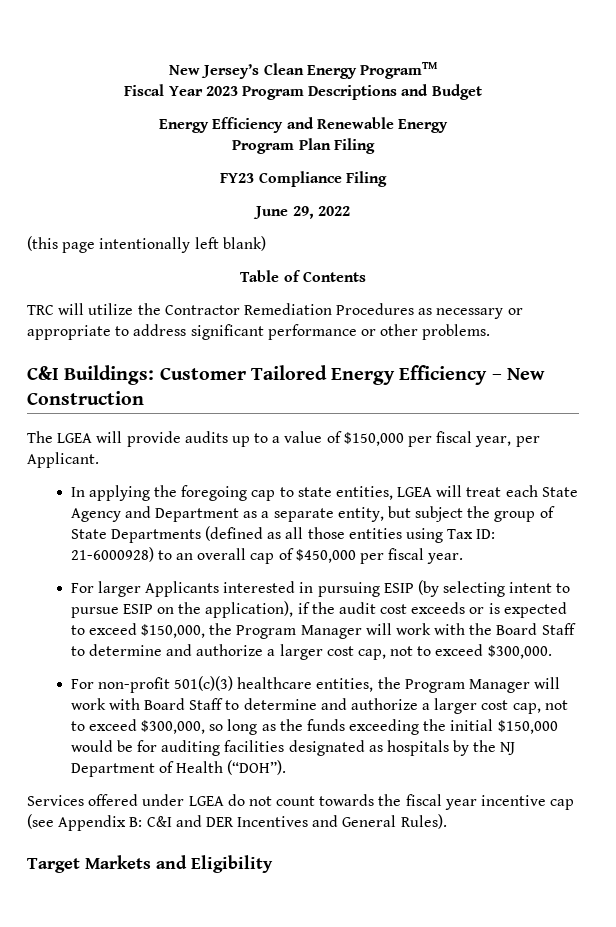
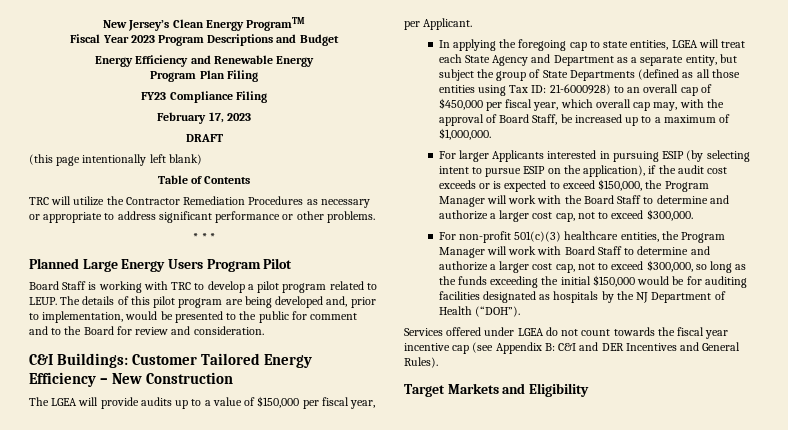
[253,206,350,219] June 29, 2022 -> [157,112,251,124] [185,134,223,142] February 17, 2023 // DRAFT
(491, 332) none -> [193,233,215,241] [29,258,293,272] [29,281,377,293] [29,296,376,308] [29,311,358,323] [29,326,264,335] // * * * // Planned Large Energy Users Program Pilot // Board Staff is working with TRC to develop a pilot program related to LEUP. The details of this pilot program are being developed and, prior to implementation, would be presented to the public for comment and to the Board for review and consideration.
[427,553,464,564] year. -> [533,99,724,111] [438,114,731,126] [438,128,491,140] year, which overall cap may, with the approval of Board Staff, be increased up to a maximum of $1,000,000.

